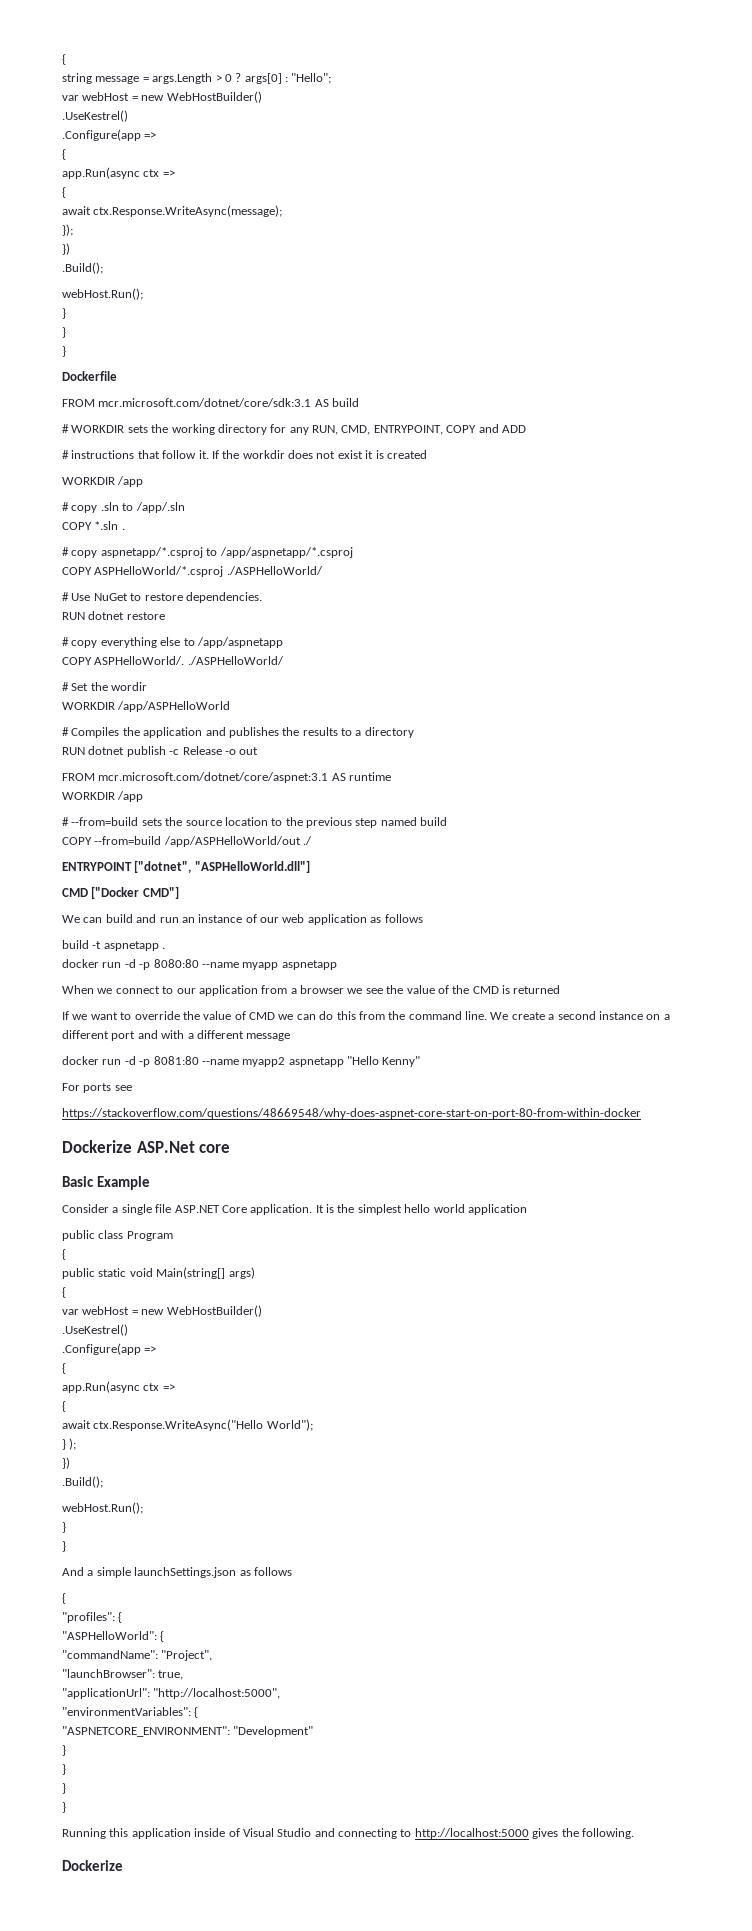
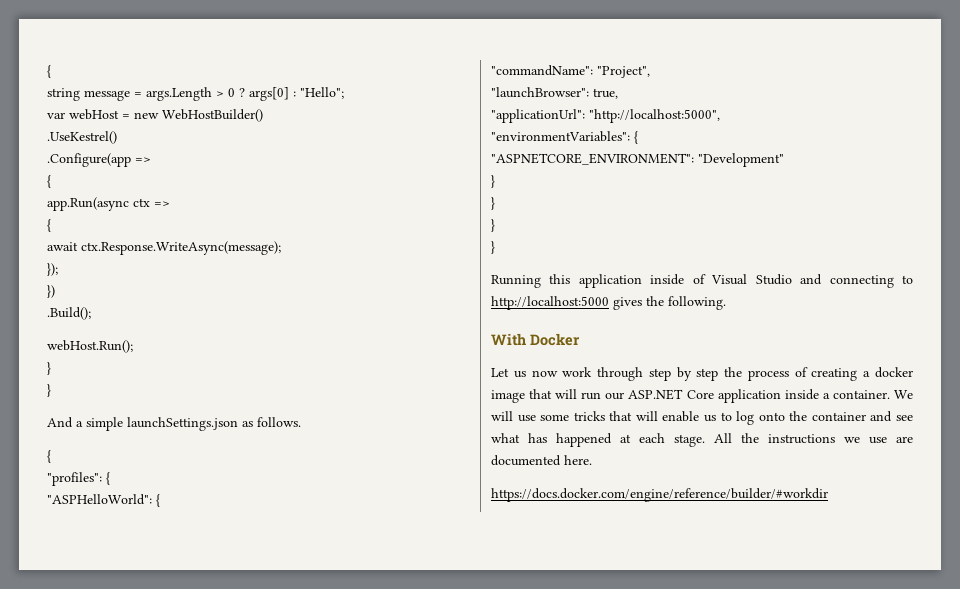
[62,346,66,357] [62,371,117,381] [62,398,360,407] [62,424,526,435] [62,450,427,459] [62,476,144,487] [62,502,185,513] [62,521,125,530] [62,547,353,558] [62,566,323,577] [62,592,262,603] [62,611,165,620] [62,637,283,648] [62,656,284,665] [62,682,148,691] [62,701,231,712] [62,727,414,738] [62,746,259,757] [62,772,392,783] [62,791,144,802] [62,817,448,828] [62,836,313,847] [62,860,310,873] [62,886,179,899] [62,914,423,925] [62,940,166,951] [62,959,337,970] [62,985,561,996] [62,1011,670,1020] [62,1030,291,1041] [62,1056,421,1067] [62,1083,132,1093] [62,1108,641,1119] [62,1140,231,1153] [62,1176,150,1190] [62,1204,527,1215] [62,1230,173,1241] [62,1249,66,1260] [62,1267,255,1279] [62,1287,66,1298] [62,1305,262,1317] [62,1324,128,1336] [62,1343,157,1355] [62,1363,66,1374] [62,1381,175,1393] [62,1401,66,1412] [62,1419,313,1431] [62,1438,77,1450] [62,1457,70,1469] [62,1476,103,1488] [62,1502,143,1514] [62,1522,66,1533] [62,1541,66,1552] // } // Dockerfile // FROM mcr.microsoft.com/dotnet/core/sdk:3.1 AS build // # WORKDIR sets the working directory for any RUN, CMD, ENTRYPOINT, COPY and ADD // # instructions that follow it. If the workdir does not exist it is created // WORKDIR /app // # copy .sln to /app/.sln // COPY *.sln . // # copy aspnetapp/*.csproj to /app/aspnetapp/*.csproj // COPY ASPHelloWorld/*.csproj ./ASPHelloWorld/ // # Use NuGet to restore dependencies. // RUN dotnet restore // # copy everything else to /app/aspnetapp // COPY ASPHelloWorld/. ./ASPHelloWorld/ // # Set the wordir // WORKDIR /app/ASPHelloWorld // # Compiles the application and publishes the results to a directory // RUN dotnet publish -c Release -o out // FROM mcr.microsoft.com/dotnet/core/aspnet:3.1 AS runtime // WORKDIR /app // # --from=build sets the source location to the previous step named build // COPY --from=build /app/ASPHelloWorld/out ./ // ENTRYPOINT ["dotnet", "ASPHelloWorld.dll"] // CMD ["Docker CMD"] // We can build and run an instance of our web application as follows // build -t aspnetapp . // docker run -d -p 8080:80 --name myapp aspnetapp // When we connect to our application from a browser we see the value of the CMD is returned // If we want to override the value of CMD we can do this from the command line. We create a second instance on a different port and with a different message // docker run -d -p 8081:80 --name myapp2 aspnetapp "Hello Kenny" // For ports see // https://stackoverflow.com/questions/48669548/why-does-aspnet-core-start-on-port-80-from-within-docker // Dockerize ASP.Net core // Basic Example // Consider a single file ASP.NET Core application. It is the simplest hello world application // public class Program // { // public static void Main(string[] args) // { // var webHost = new WebHostBuilder() // .UseKestrel() // .Configure(app => // { // app.Run(async ctx => // { // await ctx.Response.WriteAsync("Hello World"); // } ); // }) // .Build(); // webHost.Run(); // } // } -> (51, 390) none
[253,1567,292,1576] follows -> [257,417,301,427] follows.
[62,1860,123,1871] Dockerize -> [491,333,580,346] [491,367,913,381] [491,389,913,403] [491,411,913,425] [491,433,913,447] [491,455,592,466] [491,488,828,502] With Docker // Let us now work through step by step the process of creating a docker image that will run our ASP.NET Core application inside a container. We will use some tricks that will enable us to log onto the container and see what has happened at each stage. All the instructions we use are documented here. // https://docs.docker.com/engine/reference/builder/#workdir

